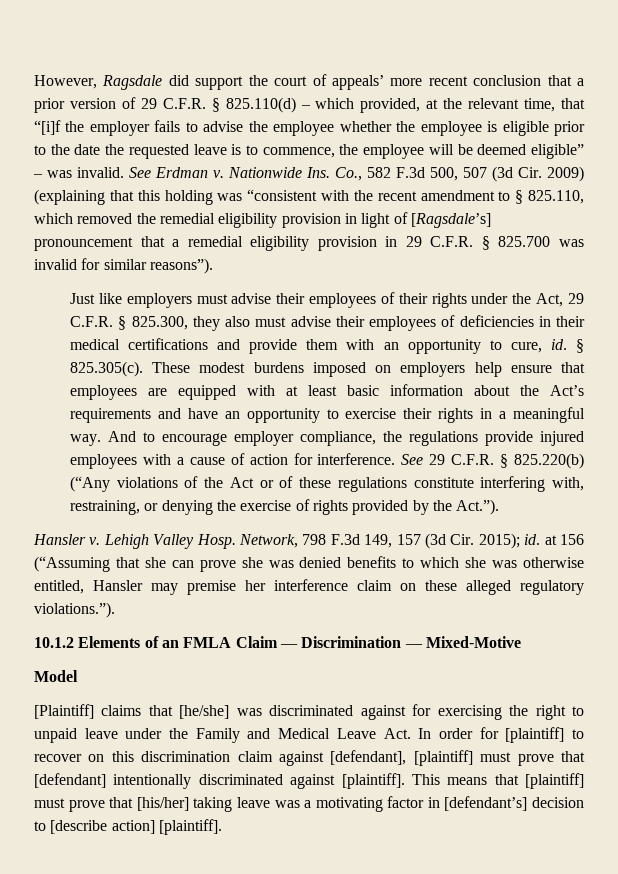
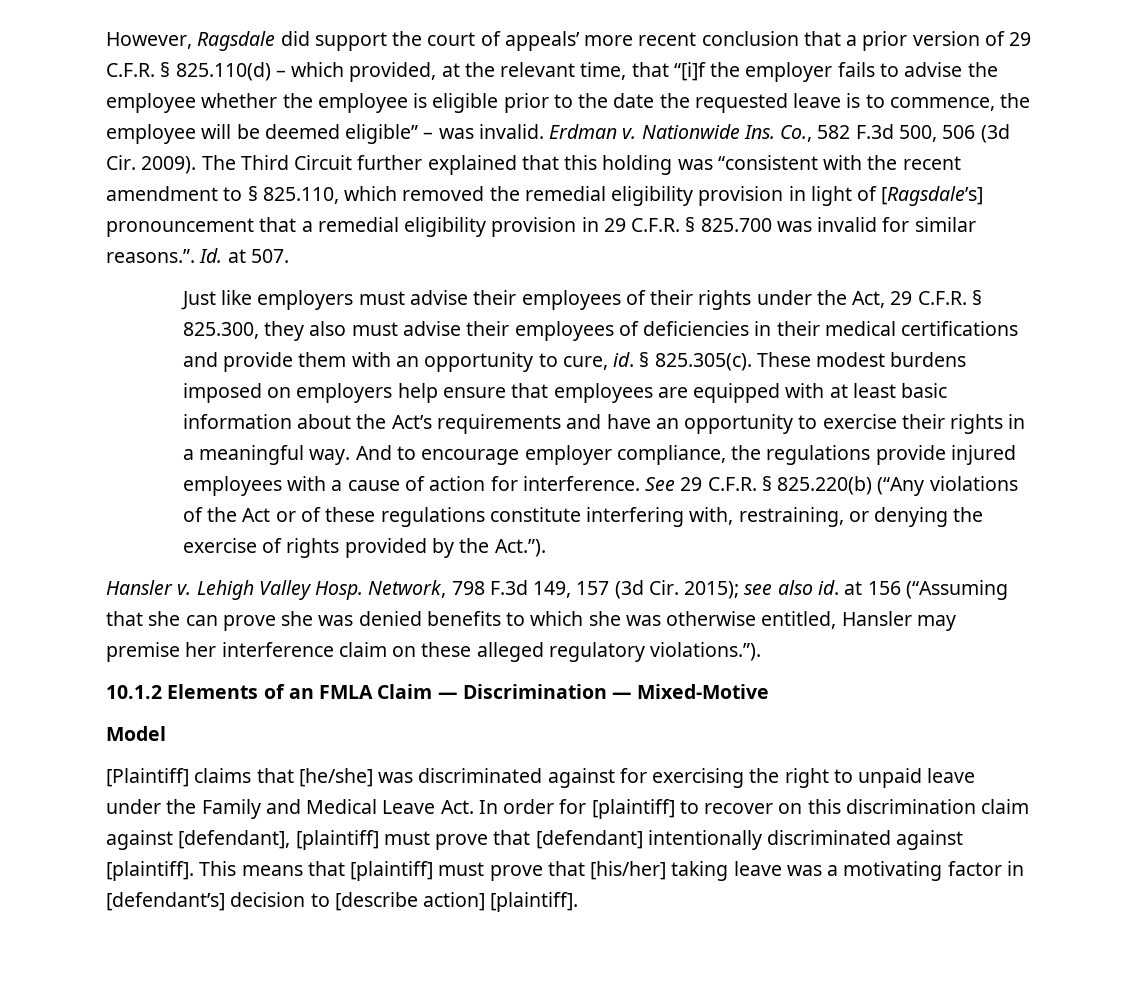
[129,167,151,178] See -> (544, 131) none
[463,166,584,182] [34,189,105,205] 507 (3d Cir. 2009) (explaining -> [942,124,1010,143] [106,155,517,175] 506 (3d Cir. 2009). The Third Circuit further explained
[149,258,213,274] reasons”). -> [106,248,289,263] reasons.”. Id. at 507.
(520, 541) none -> [744,580,813,595] see also

